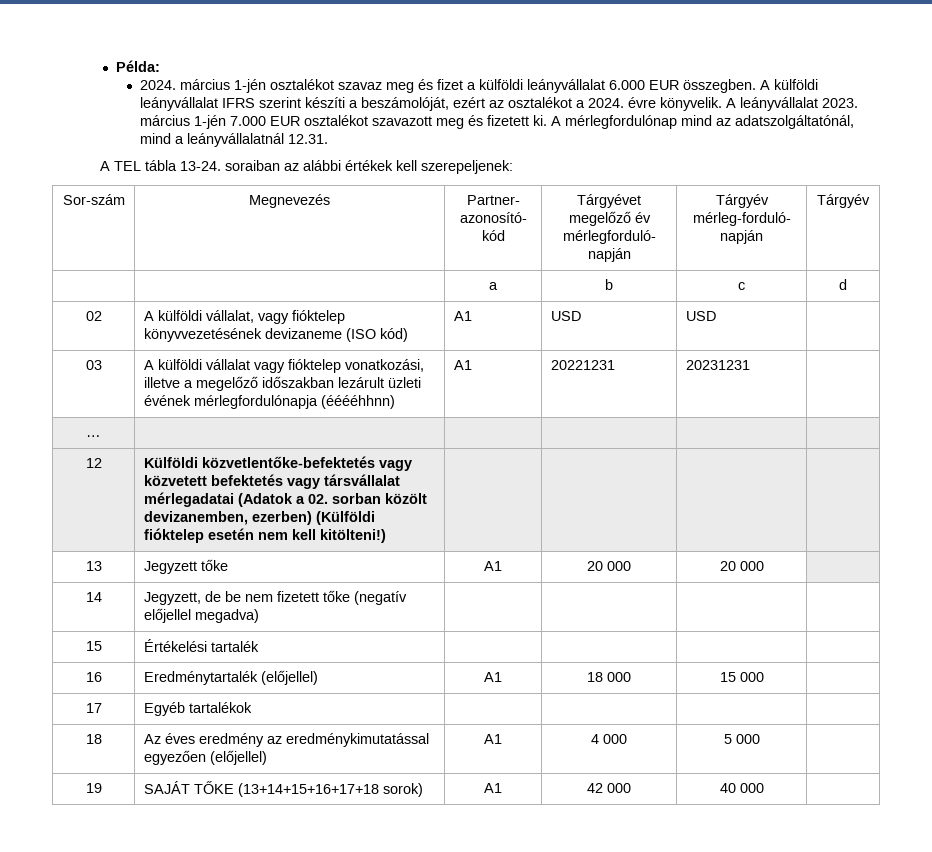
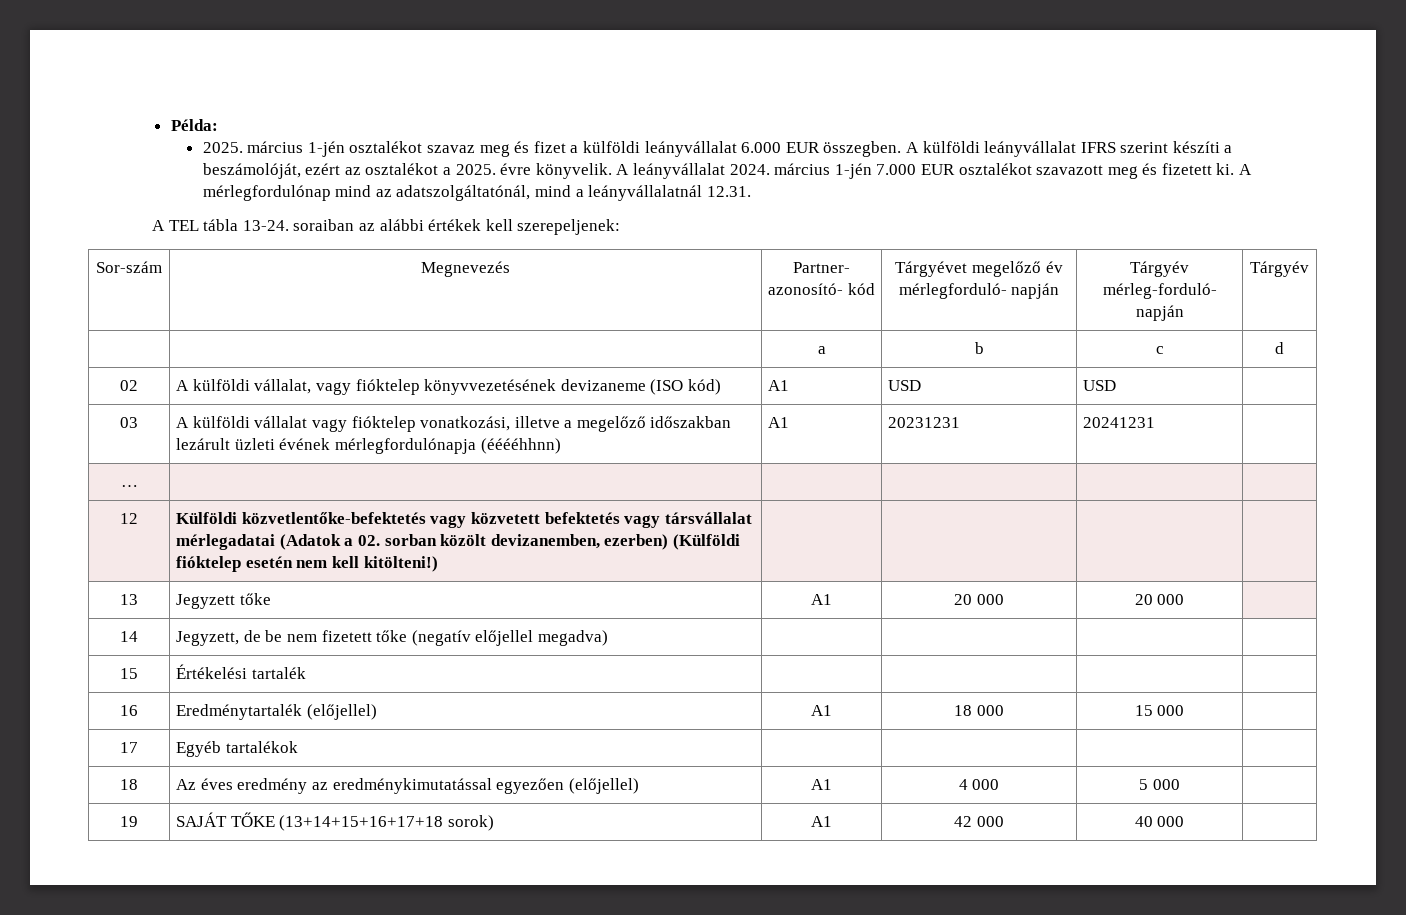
[140,80,177,90] 2024. -> [202,142,243,153] 2025.
[588,98,625,108] 2024. -> [455,164,496,175] 2025.
[822,98,859,108] 2023. -> [729,164,770,175] 2024.
[550,360,615,370] [685,360,750,370] 20221231 | 20231231 -> [888,417,961,428] [1083,417,1156,428] 20231231 | 20241231

